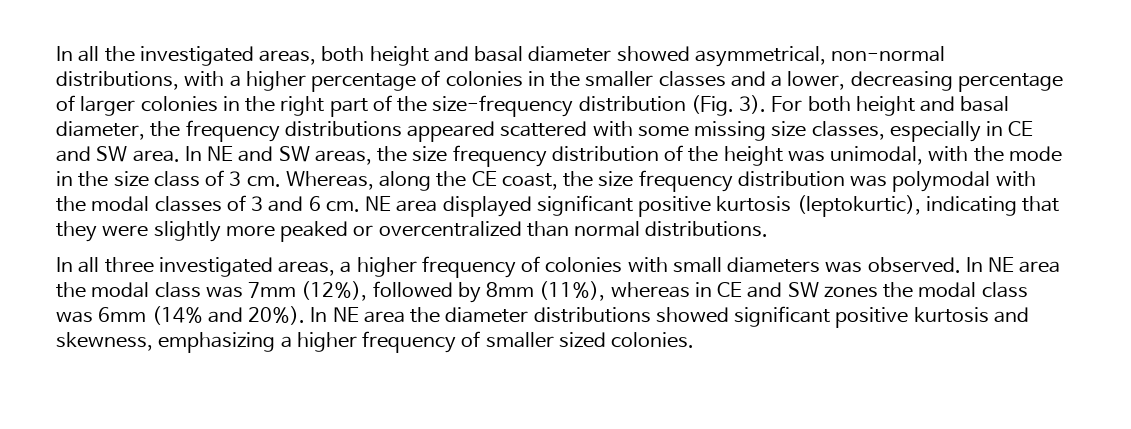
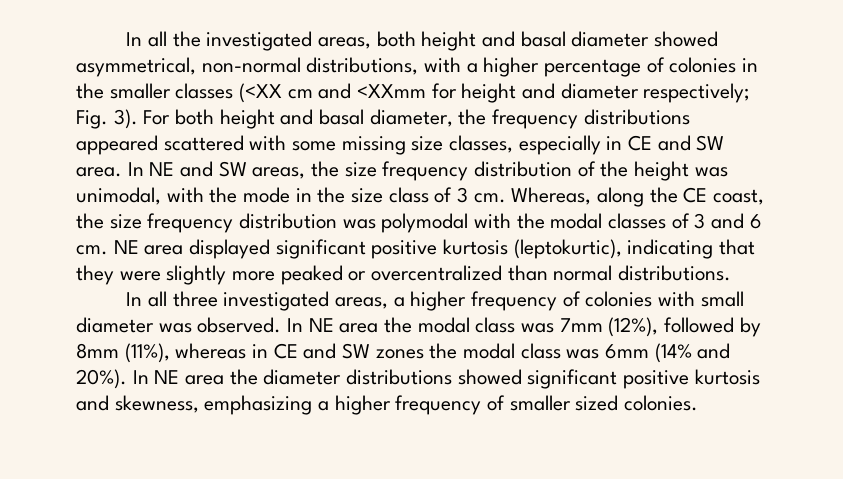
[730,71,1063,92] [56,95,734,117] and a lower, decreasing percentage of larger colonies in the right part of the size-frequency distribution (Fig. -> [239,83,751,103] [76,110,108,129] (<XX cm and <XXmm for height and diameter respectively; Fig.
[727,257,821,273] diameters -> [76,317,154,333] diameter

